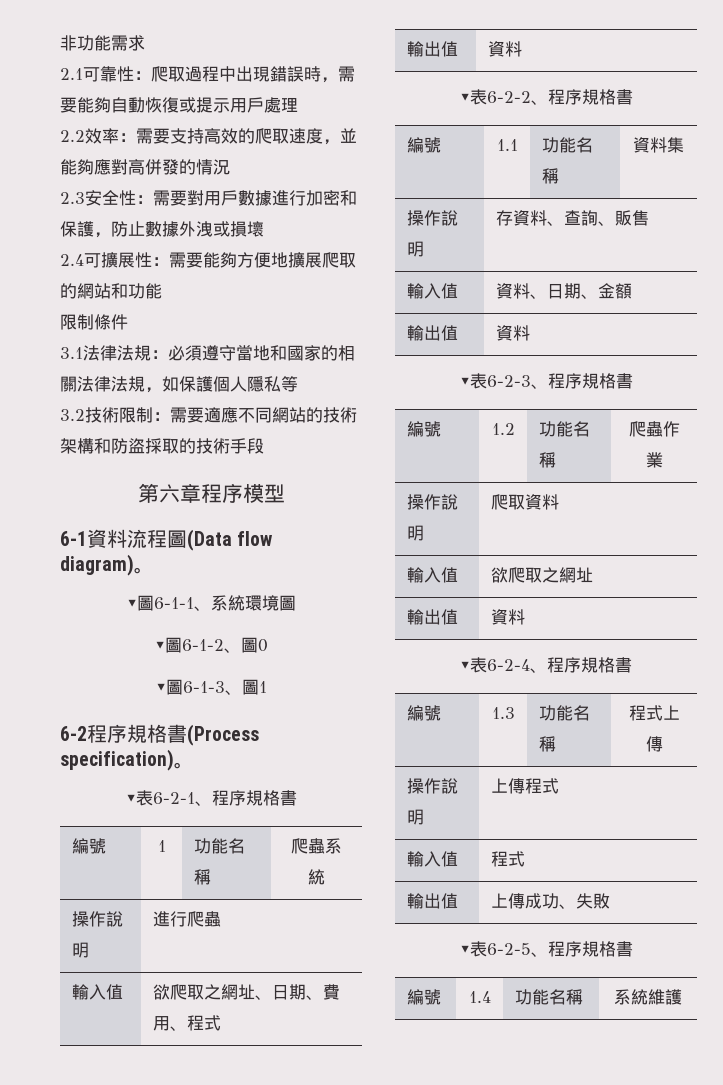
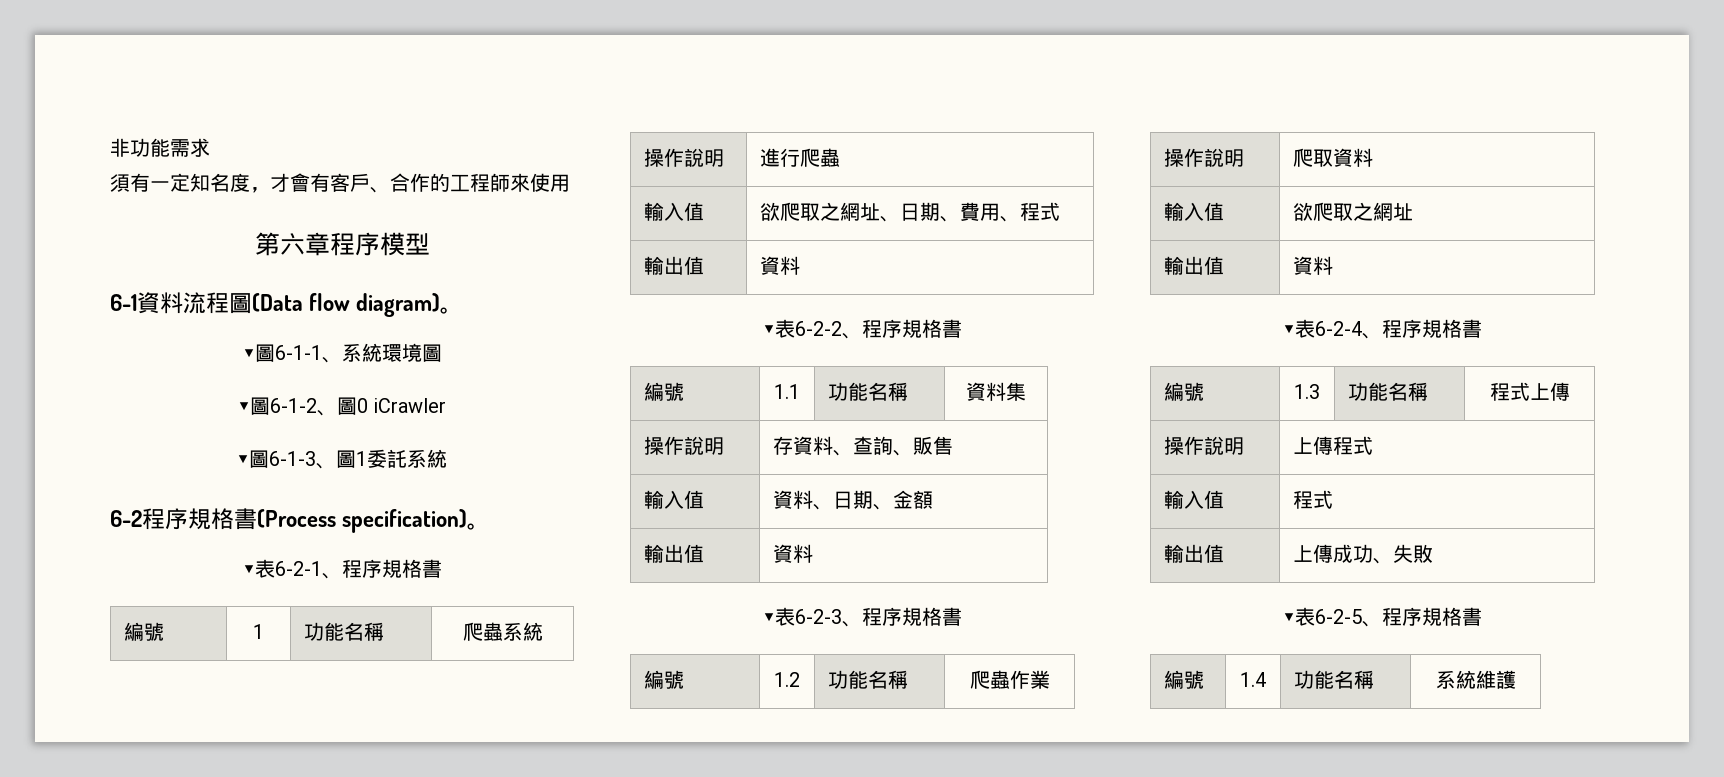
[60,66,355,83] [60,97,298,113] [60,128,357,145] [60,159,230,175] [60,190,357,206] [60,221,264,238] [60,252,356,268] [60,283,162,299] [60,314,128,330] [60,345,355,361] [60,376,298,393] [60,407,357,423] [60,438,264,454] 2.1可靠性：爬取過程中出現錯誤時，需要能夠自動恢復或提示用戶處理 // 2.2效率：需要支持高效的爬取速度，並能夠應對高併發的情況 // 2.3安全性：需要對用戶數據進行加密和保護，防止數據外洩或損壞 // 2.4可擴展性：需要能夠方便地擴展爬取的網站和功能 // 限制條件 // 3.1法律法規：必須遵守當地和國家的相關法律法規，如保護個人隱私等 // 3.2技術限制：需要適應不同網站的技術架構和防盜採取的技術手段 -> [110,173,570,193] 須有一定知名度，才會有客戶、合作的工程師來使用
(268, 645) none -> [373,398,446,413] iCrawler
(267, 687) none -> [367,449,447,468] 委託系統

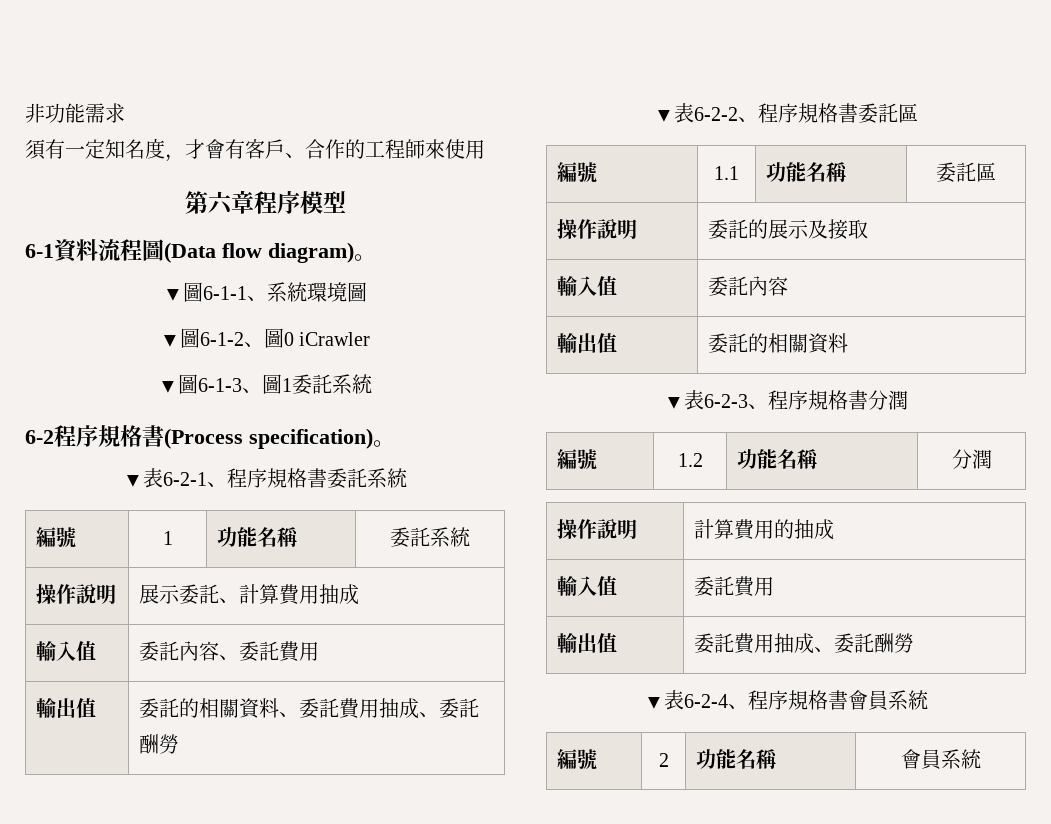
(442, 568) none -> [327,468,407,489] 委託系統
[462,622,503,641] 爬蟲 -> [390,527,430,548] 委託
[759,148,840,167] [643,202,704,221] [759,202,1060,222] [643,256,704,275] [759,256,800,275] 進行爬蟲 // 輸入值 | 欲爬取之網址、日期、費用、程式 // 輸出值 | 資料 -> [138,584,359,605] [35,641,96,661] [138,641,319,662] [35,698,96,718] [138,698,479,719] [138,734,179,754] 展示委託、計算費用抽成 // 輸入值 | 委託內容、委託費用 // 輸出值 | 委託的相關資料、委託費用抽成、委託酬勞
(962, 328) none -> [858,103,918,124] 委託區
[966,382,1026,401] [643,436,724,455] [772,436,953,456] [643,490,704,509] [772,490,933,510] [643,544,704,563] 資料集 // 操作說明 | 存資料、查詢、販售 // 輸入值 | 資料、日期、金額 // 輸出值 | -> [936,162,996,183] [556,218,637,239] [707,219,868,240] [556,276,617,296] [707,276,788,297] [556,333,617,353] [707,333,808,354] 委託區 // 操作說明 | 委託的展示及接取 // 輸入值 | 委託內容 // 輸出值 | 委託的相關
(962, 616) none -> [868,390,908,410] 分潤
[969,670,1050,689] [1163,148,1244,167] [1292,148,1373,167] [1163,202,1224,221] [1292,202,1413,221] [1163,256,1224,275] [1292,256,1333,275] 爬蟲作業 // 操作說明 | 爬取資料 // 輸入值 | 欲爬取之網址 // 輸出值 | 資料 -> [951,449,992,469] [556,518,637,539] [693,519,834,540] [556,576,617,596] [693,576,774,597] [556,633,617,653] [693,633,914,654] 分潤 // 操作說明 | 計算費用的抽成 // 輸入值 | 委託費用 // 輸出值 | 委託費用抽成、委託酬勞
[1163,382,1204,401] [1294,384,1320,399] [1347,382,1428,401] [1489,382,1570,401] [1163,436,1244,455] [1292,436,1373,455] [1163,490,1224,509] [1292,490,1333,509] [1163,544,1224,563] [1292,544,1433,564] [1282,607,1482,627] [1163,670,1204,689] [1240,672,1266,687] [1293,670,1374,689] [1435,670,1516,689] // 編號 | 1.3 | 功能名稱 | 程式上傳 // 操作說明 | 上傳程式 // 輸入值 | 程式 // 輸出值 | 上傳成功、失敗 // ▼表6-2-5、程序規格書 // 編號 | 1.4 | 功能名稱 | 系統維護 -> [848,690,928,710] [556,749,597,770] [658,753,669,767] [695,749,777,769] [900,749,981,769] 會員系統 // 編號 | 2 | 功能名稱 | 會員系統

